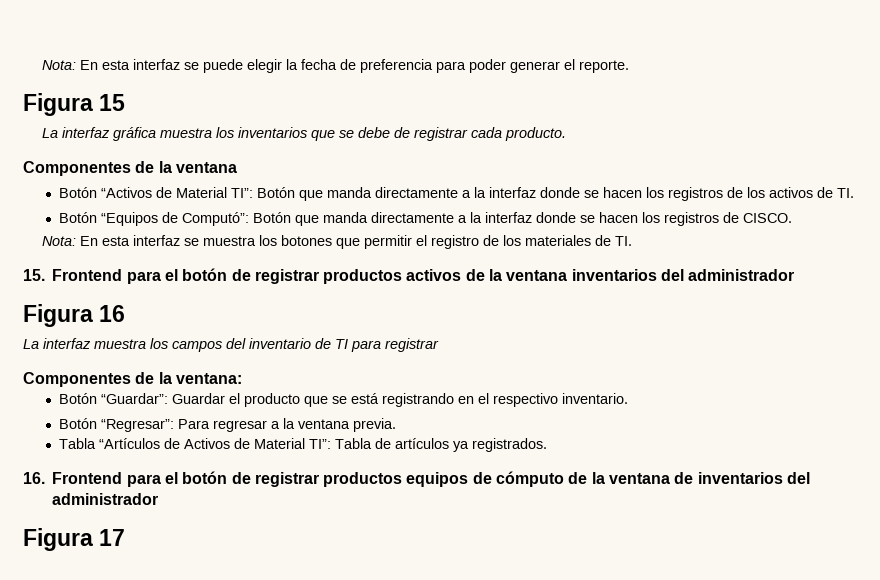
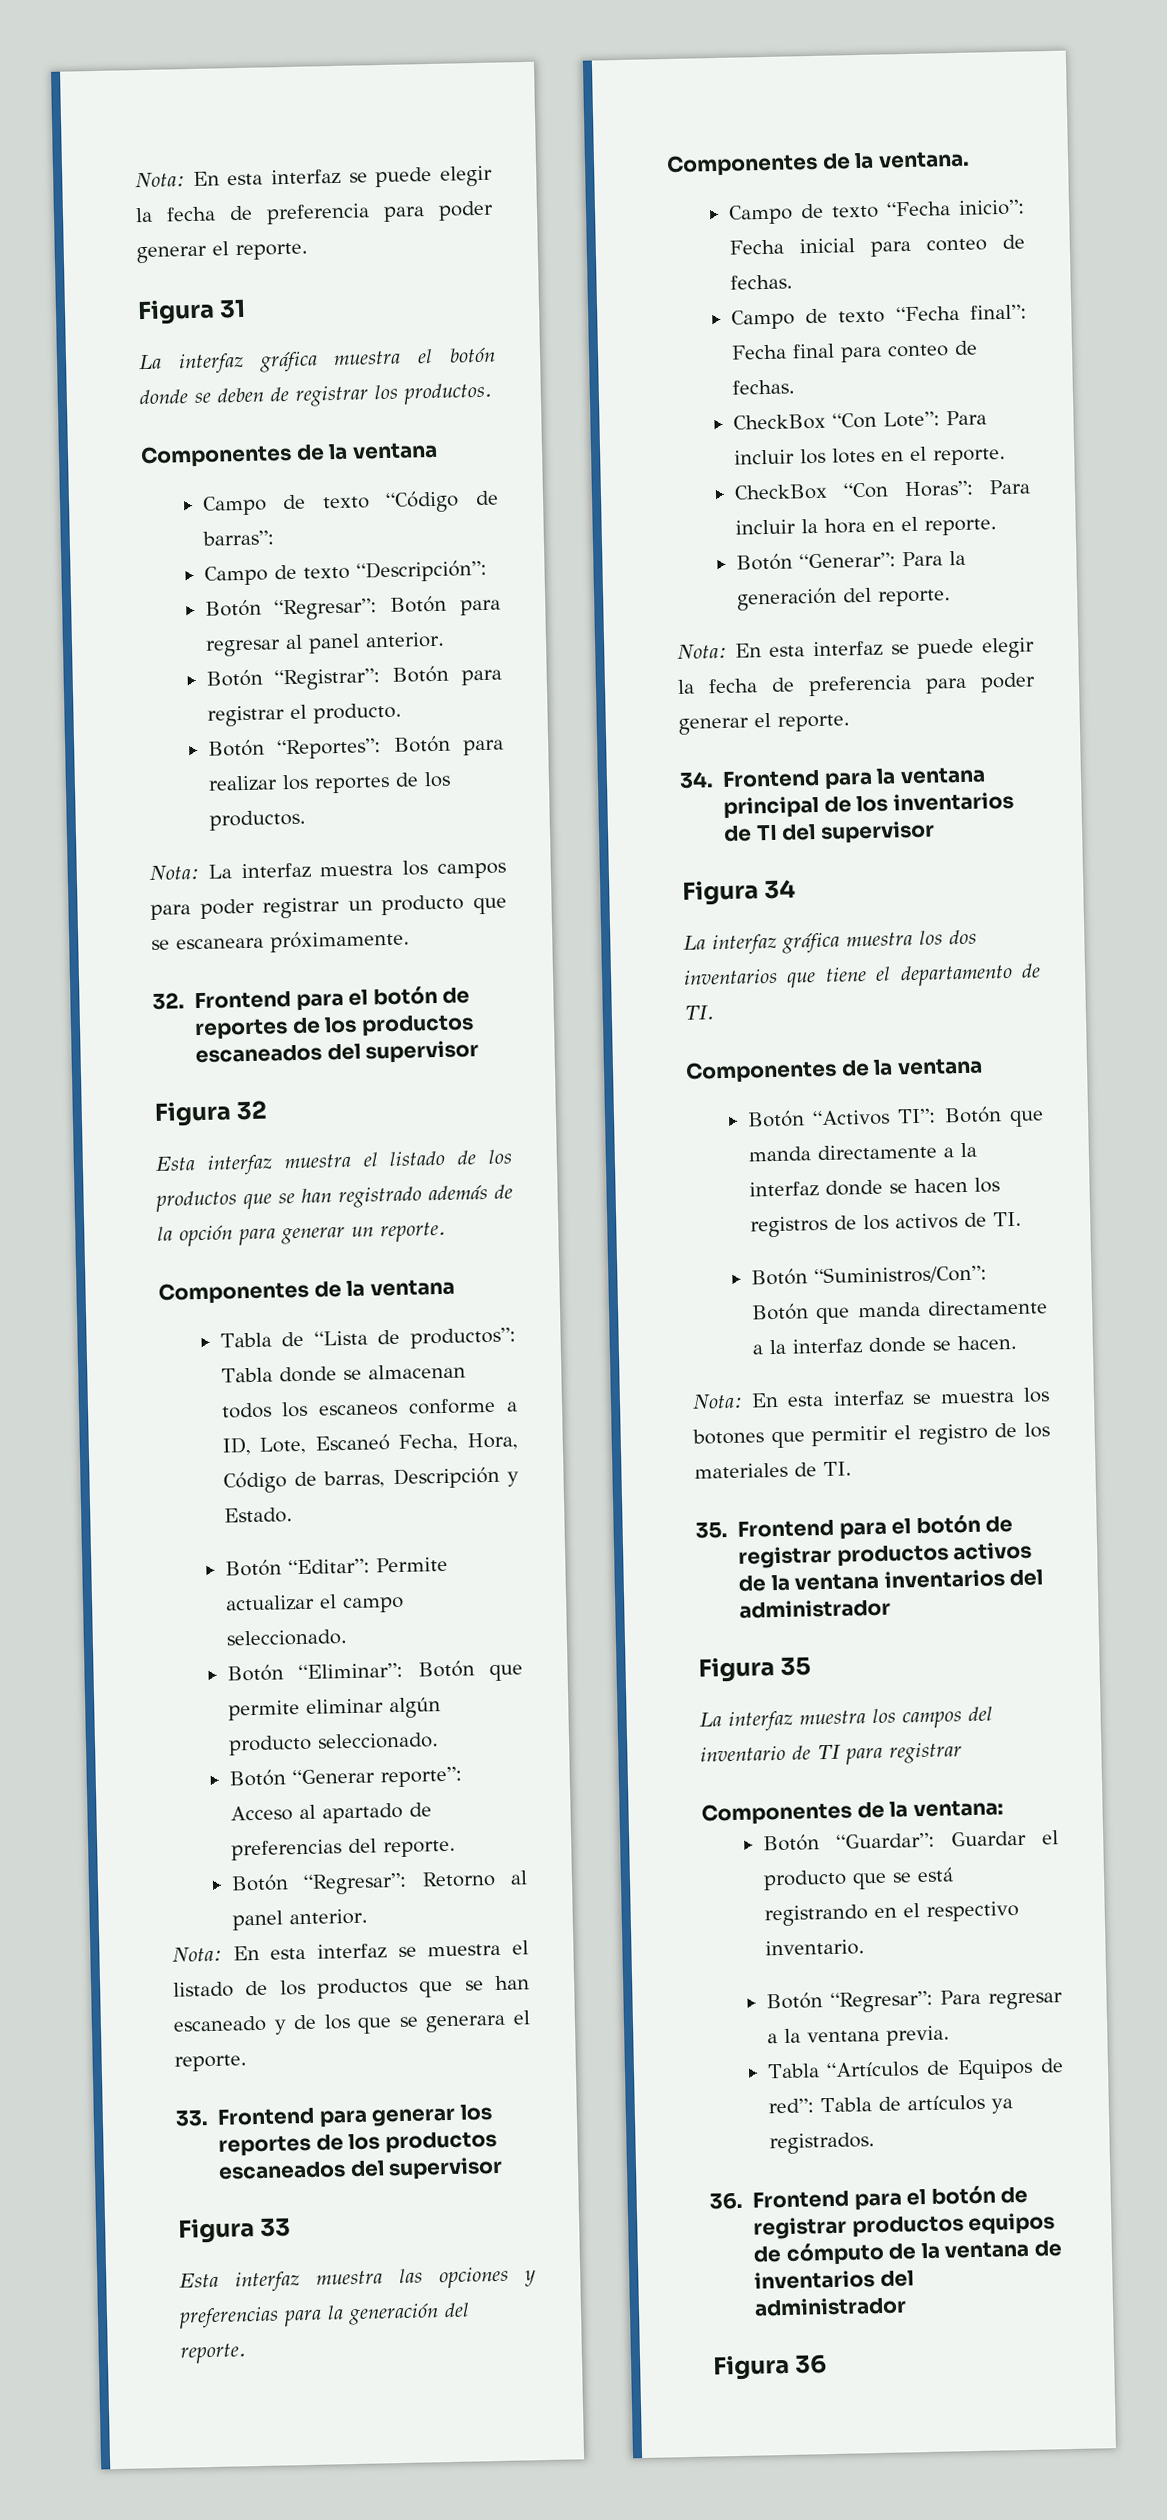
[99,94,126,111] 15 -> [219,298,247,319] [138,347,496,375] [139,382,493,407] [140,441,438,469] [201,490,499,516] [201,530,274,546] [203,559,487,586] [204,595,502,621] [204,631,445,657] [205,665,503,691] [206,702,402,727] [207,735,504,760] [207,771,451,794] [208,809,306,831] [149,860,507,880] [150,894,507,920] [151,929,410,953] [152,986,471,1011] [194,1014,474,1041] [195,1040,480,1064] [154,1100,268,1127] [155,1149,512,1176] [155,1184,513,1212] [157,1221,446,1247] [158,1278,455,1305] [219,1327,516,1349] [220,1363,466,1383] [220,1397,518,1419] [221,1432,518,1456] [222,1466,519,1494] [223,1507,293,1524] [224,1556,448,1577] [224,1594,404,1614] [225,1629,347,1647] [226,1660,523,1682] [227,1697,441,1721] [227,1732,439,1756] [228,1766,462,1788] [229,1802,432,1824] [230,1838,456,1861] [230,1870,528,1895] [231,1908,368,1931] [172,1940,529,1962] [173,1975,530,1999] [173,2010,530,2035] [174,2054,247,2072] [175,2104,492,2128] [218,2131,497,2157] [218,2156,504,2181] [177,2217,292,2244] [179,2266,536,2293] [178,2302,470,2329] [180,2343,247,2364] [666,150,970,178] [727,199,1025,225] [728,234,1025,257] [729,274,793,290] [730,304,1027,330] [730,340,978,363] [731,379,795,395] [732,410,987,431] [733,446,1006,466] [733,479,1032,501] [734,516,997,536] [735,550,966,571] [735,587,951,611] [677,637,1035,659] [677,672,1036,697] [678,712,850,735] [679,766,986,790] [723,791,1014,819] [723,820,935,844] [682,879,797,906] 31 // La interfaz gráfica muestra el botón donde se deben de registrar los productos. // Componentes de la ventana // Campo de texto “Código de barras”: // Campo de texto “Descripción”: // Botón “Regresar”: Botón para regresar al panel anterior. // Botón “Registrar”: Botón para registrar el producto. // Botón “Reportes”: Botón para realizar los reportes de los productos. // Nota: La interfaz muestra los campos para poder registrar un producto que se escaneara próximamente. // 32. Frontend para el botón de reportes de los productos escaneados del supervisor // Figura 32 // Esta interfaz muestra el listado de los productos que se han registrado además de la opción para generar un reporte. // Componentes de la ventana // Tabla de “Lista de productos”: Tabla donde se almacenan todos los escaneos conforme a ID, Lote, Escaneó Fecha, Hora, Código de barras, Descripción y Estado. // Botón “Editar”: Permite actualizar el campo seleccionado. // Botón “Eliminar”: Botón que permite eliminar algún producto seleccionado. // Botón “Generar reporte”: Acceso al apartado de preferencias del reporte. // Botón “Regresar”: Retorno al panel anterior. // Nota: En esta interfaz se muestra el listado de los productos que se han escaneado y de los que se generara el reporte. // 33. Frontend para generar los reportes de los productos escaneados del supervisor // Figura 33 // Esta interfaz muestra las opciones y preferencias para la generación del reporte. // Componentes de la ventana. // Campo de texto “Fecha inicio”: Fecha inicial para conteo de fechas. // Campo de texto “Fecha final”: Fecha final para conteo de fechas. // CheckBox “Con Lote”: Para incluir los lotes en el reporte. // CheckBox “Con Horas”: Para incluir la hora en el reporte. // Botón “Generar”: Para la generación del reporte. // Nota: En esta interfaz se puede elegir la fecha de preferencia para poder generar el reporte. // 34. Frontend para la ventana principal de los inventarios de TI del supervisor // Figura 34
(235, 132) none -> [949,929,977,945] dos
[339,127,567,141] se debe de registrar cada producto. -> [824,963,1041,987] [684,1005,714,1020] tiene el departamento de TI.
[155,187,227,198] de Material -> (890, 1118) none
[100,212,792,226] “Equipos de Computó”: Botón que manda directamente a la interfaz donde se hacen los registros de CISCO. -> [813,1264,987,1286] [750,1299,1048,1325] [751,1334,1017,1355] “Suministros/Con”: Botón que manda directamente a la interfaz donde se hacen.
[23,269,45,281] 15. -> [695,1522,728,1539] 35.
[99,305,126,322] 16 -> [780,1656,812,1676] 35
[183,438,331,449] Activos de Material TI”: -> [957,2058,1064,2081] [767,2098,814,2114] Equipos de red”:
[23,472,45,484] 16. -> [709,2191,743,2210] 36.
[99,529,126,546] 17 -> [794,2354,828,2374] 36

